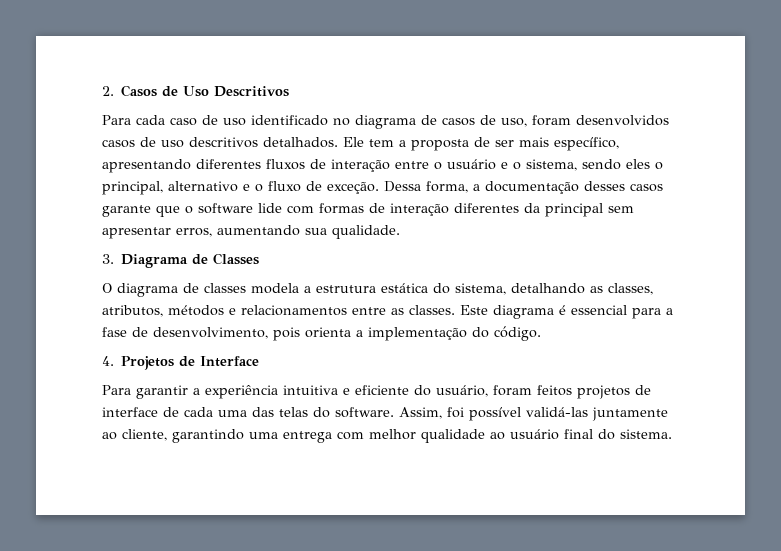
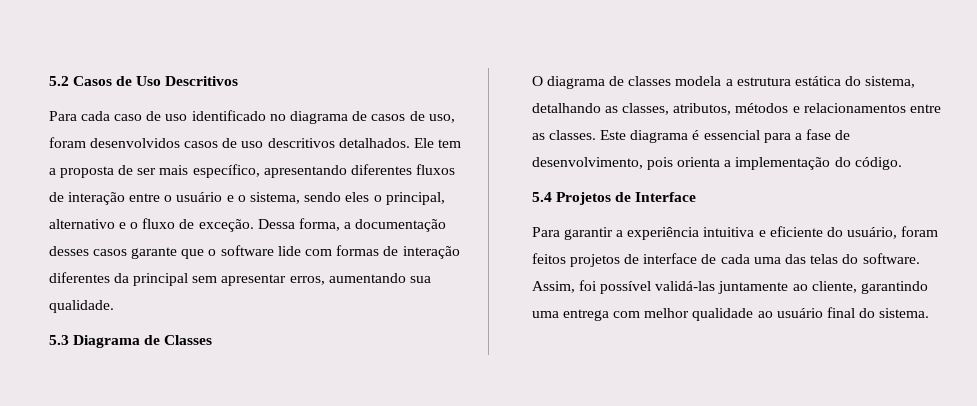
[101,86,114,96] 2. -> [48,76,69,86] 5.2
[101,254,114,264] 3. -> [48,335,69,345] 5.3
[101,356,114,366] 4. -> [531,192,552,202] 5.4

